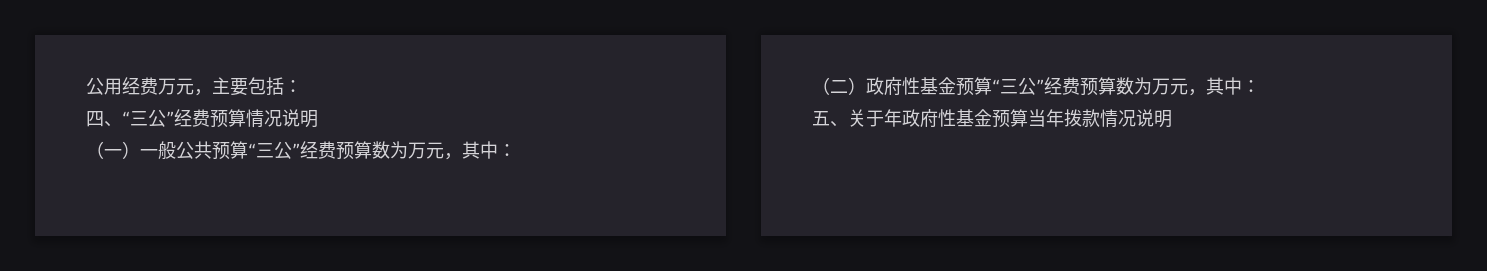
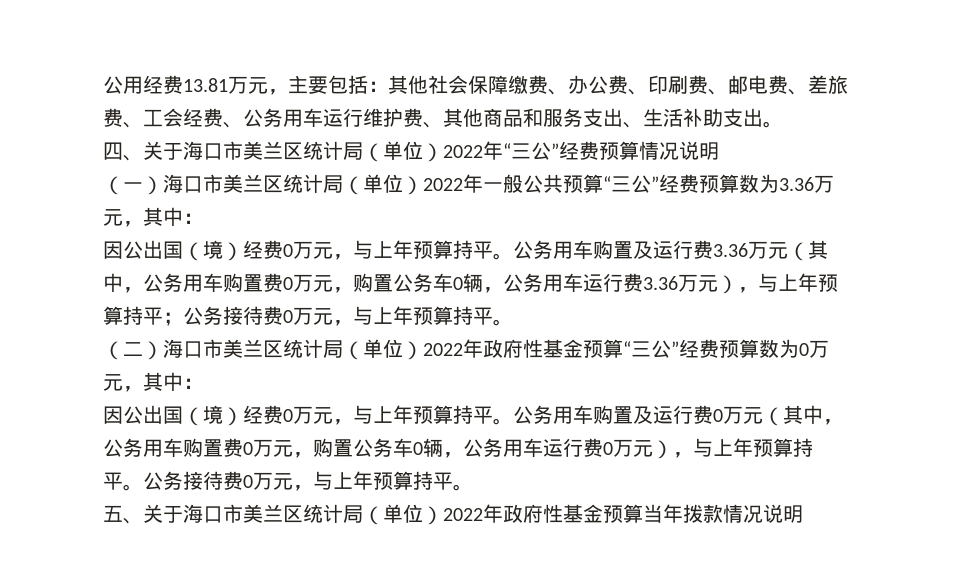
(158, 86) none -> [183,78,228,92] 13.81
[86,111,122,127] // 四、 -> [388,75,848,95] [103,108,783,128] [103,141,503,162] 其他社会保障缴费、办公费、印刷费、邮电费、差旅费、工会经费、公务用车运行维护费、其他商品和服务支出、生活补助支出。 // 四、关于海口市美兰区统计局（单位）2022年
(140, 150) none -> [163,174,483,195] 海口市美兰区统计局（单位）2022年
[408,141,516,160] [812,77,866,95] 万元，其中： // （二） -> [779,175,834,193] [103,207,203,227] [103,240,828,261] [103,273,838,294] [103,306,513,326] [103,339,483,360] 3.36万元，其中： // 因公出国（境）经费0万元，与上年预算持平。公务用车购置及运行费3.36万元（其中，公务用车购置费0万元，购置公务车0辆，公务用车运行费3.36万元），与上年预算持平；公务接待费0万元，与上年预算持平。 // （二）海口市美兰区统计局（单位）2022年
[1152,77,1260,96] [812,109,884,127] 万元，其中： // 五、关于 -> [799,340,829,358] [103,372,203,392] [103,405,843,426] [103,438,813,459] [103,471,473,491] [103,504,483,525] 0万元，其中： // 因公出国（境）经费0万元，与上年预算持平。公务用车购置及运行费0万元（其中，公务用车购置费0万元，购置公务车0辆，公务用车运行费0万元），与上年预算持平。公务接待费0万元，与上年预算持平。 // 五、关于海口市美兰区统计局（单位）2022

